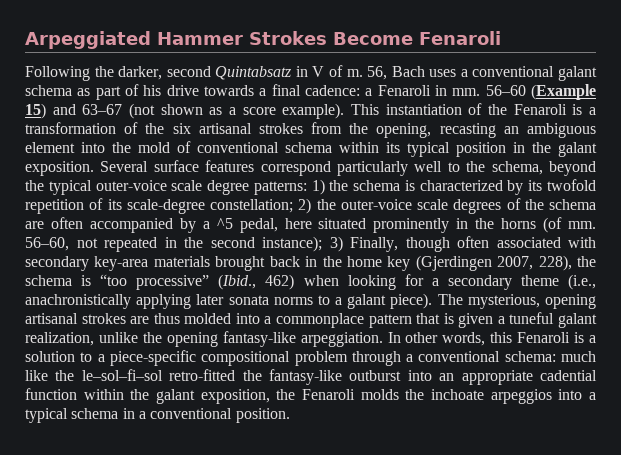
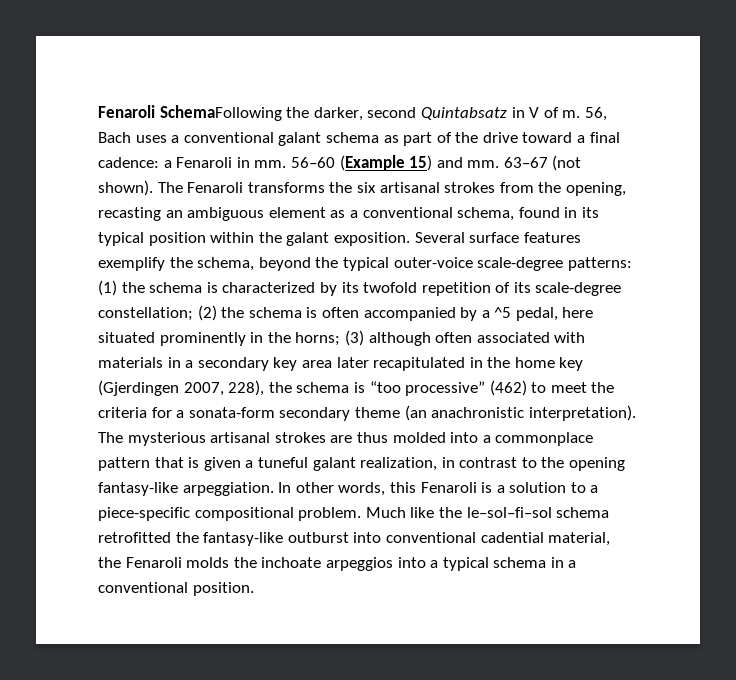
[25,31,501,49] [25,66,90,81] Arpeggiated Hammer Strokes Become Fenaroli // Following -> [98,105,282,121] Fenaroli SchemaFollowing
[143,85,255,96] his drive towards -> [455,132,573,143] the drive toward
(76, 109) none -> [467,160,500,168] mm.
[160,103,596,119] [25,122,139,134] shown as a score example). This instantiation of the Fenaroli is a transformation of -> [98,180,325,196] shown). The Fenaroli transforms
[81,141,379,153] into the mold of conventional schema within -> [330,207,578,221] as a conventional schema, found in
[513,142,525,153] in -> [210,232,255,243] within
[260,161,460,176] correspond particularly well to -> [98,257,165,271] exemplify
[171,179,325,195] scale degree patterns: 1) -> [477,257,632,271] [98,280,117,296] scale-degree patterns: (1)
[298,198,596,214] [25,221,44,229] 2) the outer-voice scale degrees of the schema are -> [197,305,318,321] (2) the schema is
[501,217,596,233] [25,236,596,252] [25,256,300,271] horns (of mm. 56–60, not repeated in the second instance); 3) Finally, though often associated with secondary key-area materials brought back -> [295,330,586,346] [98,357,466,371] horns; (3) although often associated with materials in a secondary key area later recapitulated
[218,274,396,290] (Ibid., 462) when looking -> [489,380,615,396] [98,407,147,418] (462) to meet the criteria
(439, 282) none -> [188,407,275,418] sonata-form
[567,274,596,290] [25,293,596,309] (i.e., anachronistically applying later sonata norms to a galant piece). The mysterious, opening -> [404,405,636,421] [98,432,206,446] (an anachronistic interpretation). The mysterious
[98,332,138,343] unlike -> [441,457,537,468] in contrast to
[294,351,596,366] problem through a conventional schema: much -> [298,507,406,521] problem. Much
[169,369,236,381] retro-fitted -> [556,507,610,518] [98,532,171,543] schema retrofitted
[439,370,598,385] [25,388,270,404] an appropriate cadential function within the galant exposition, -> [385,532,611,546] conventional cadential material,

